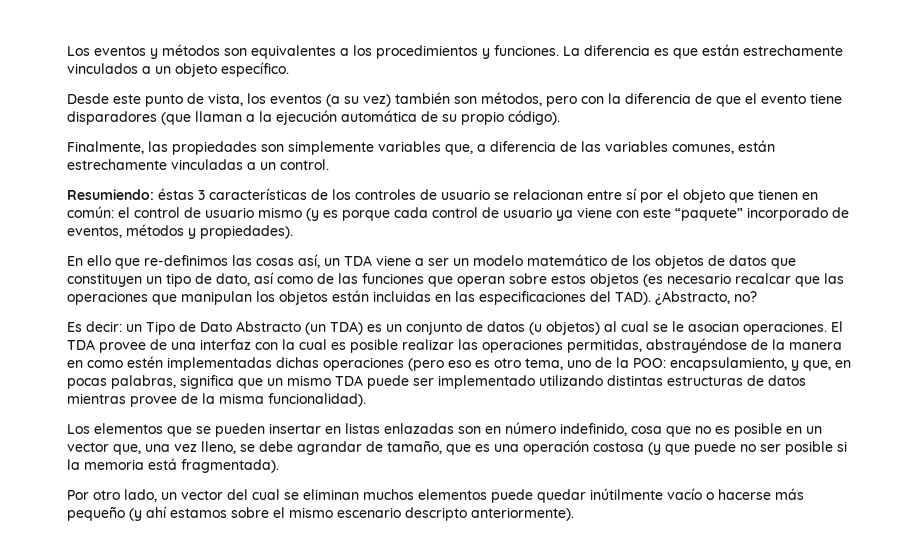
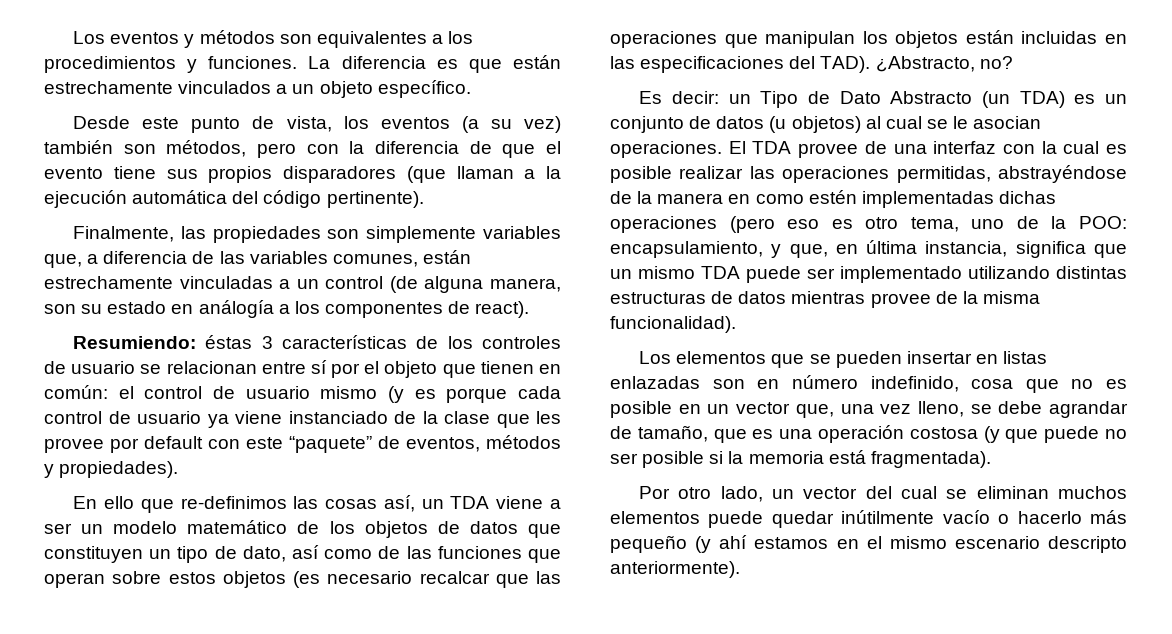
(842, 98) none -> [166,166,273,183] sus propios
[421,110,560,125] de su propio código). -> [232,190,424,208] del código pertinente).
[280,159,329,170] control. -> [325,276,561,293] [44,300,530,318] control (de alguna manera, son su estado en análogía a los componentes de react).
(612, 212) none -> [288,411,561,428] [44,436,203,453] instanciado de la clase que les provee por default
[747,207,828,221] incorporado -> (372, 444) none
[67,375,176,389] pocas palabras, -> [866,240,1008,257] última instancia,
[718,489,771,500] hacerse -> [1017,511,1082,524] hacerlo
[231,507,269,518] sobre -> [836,539,859,549] en

